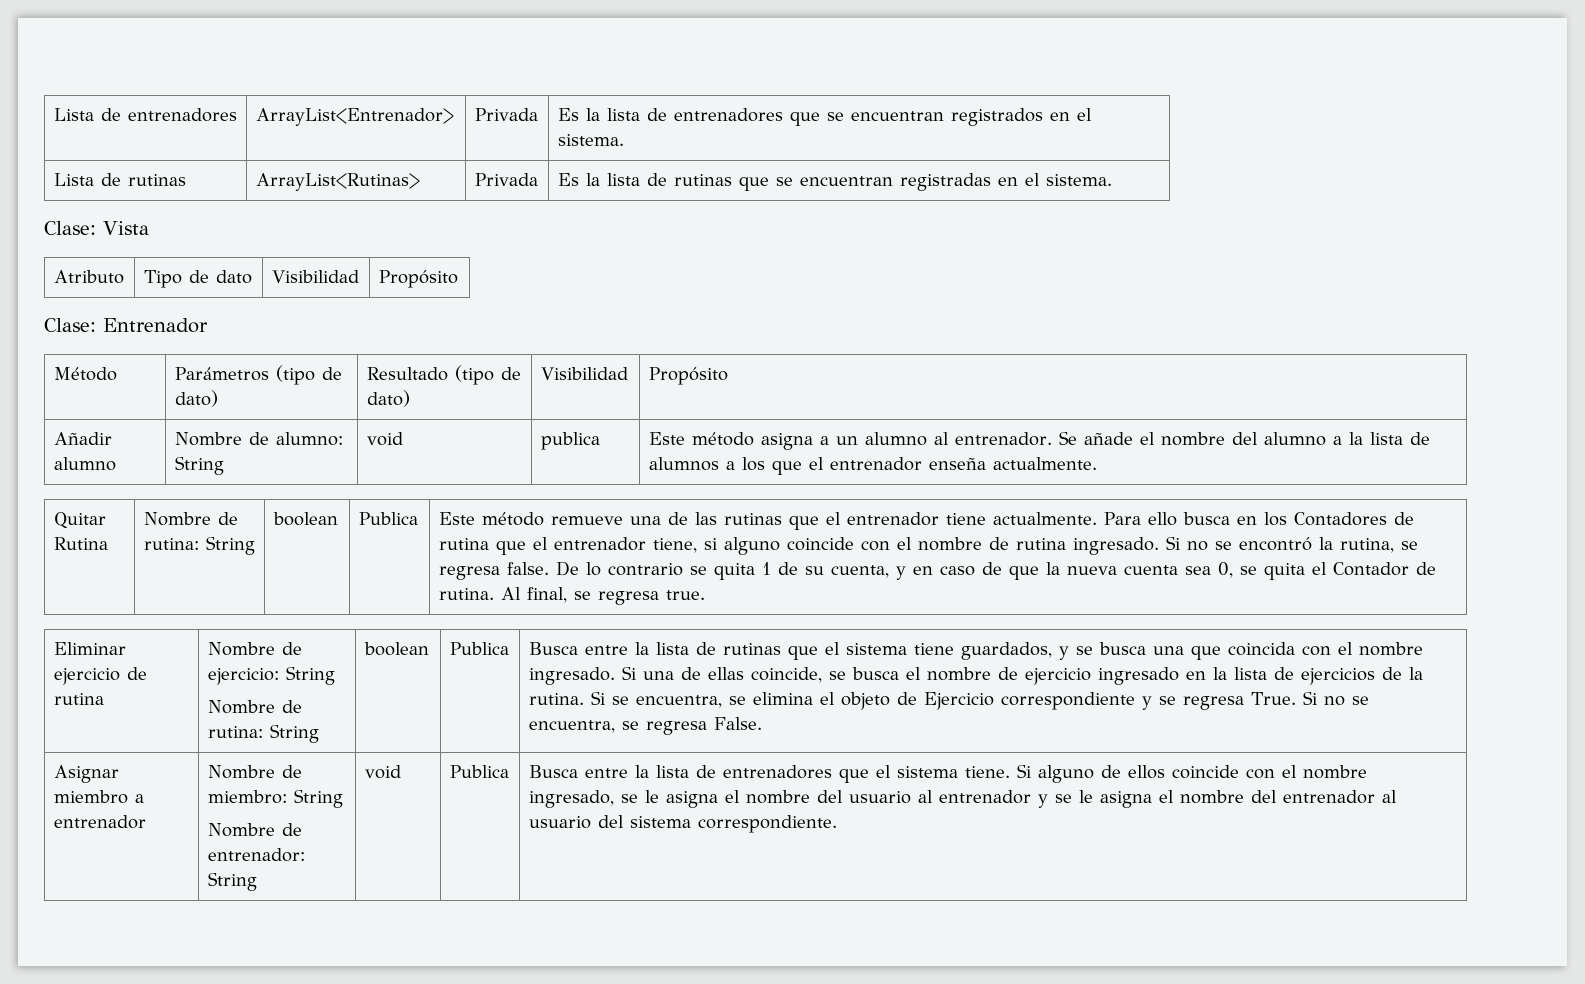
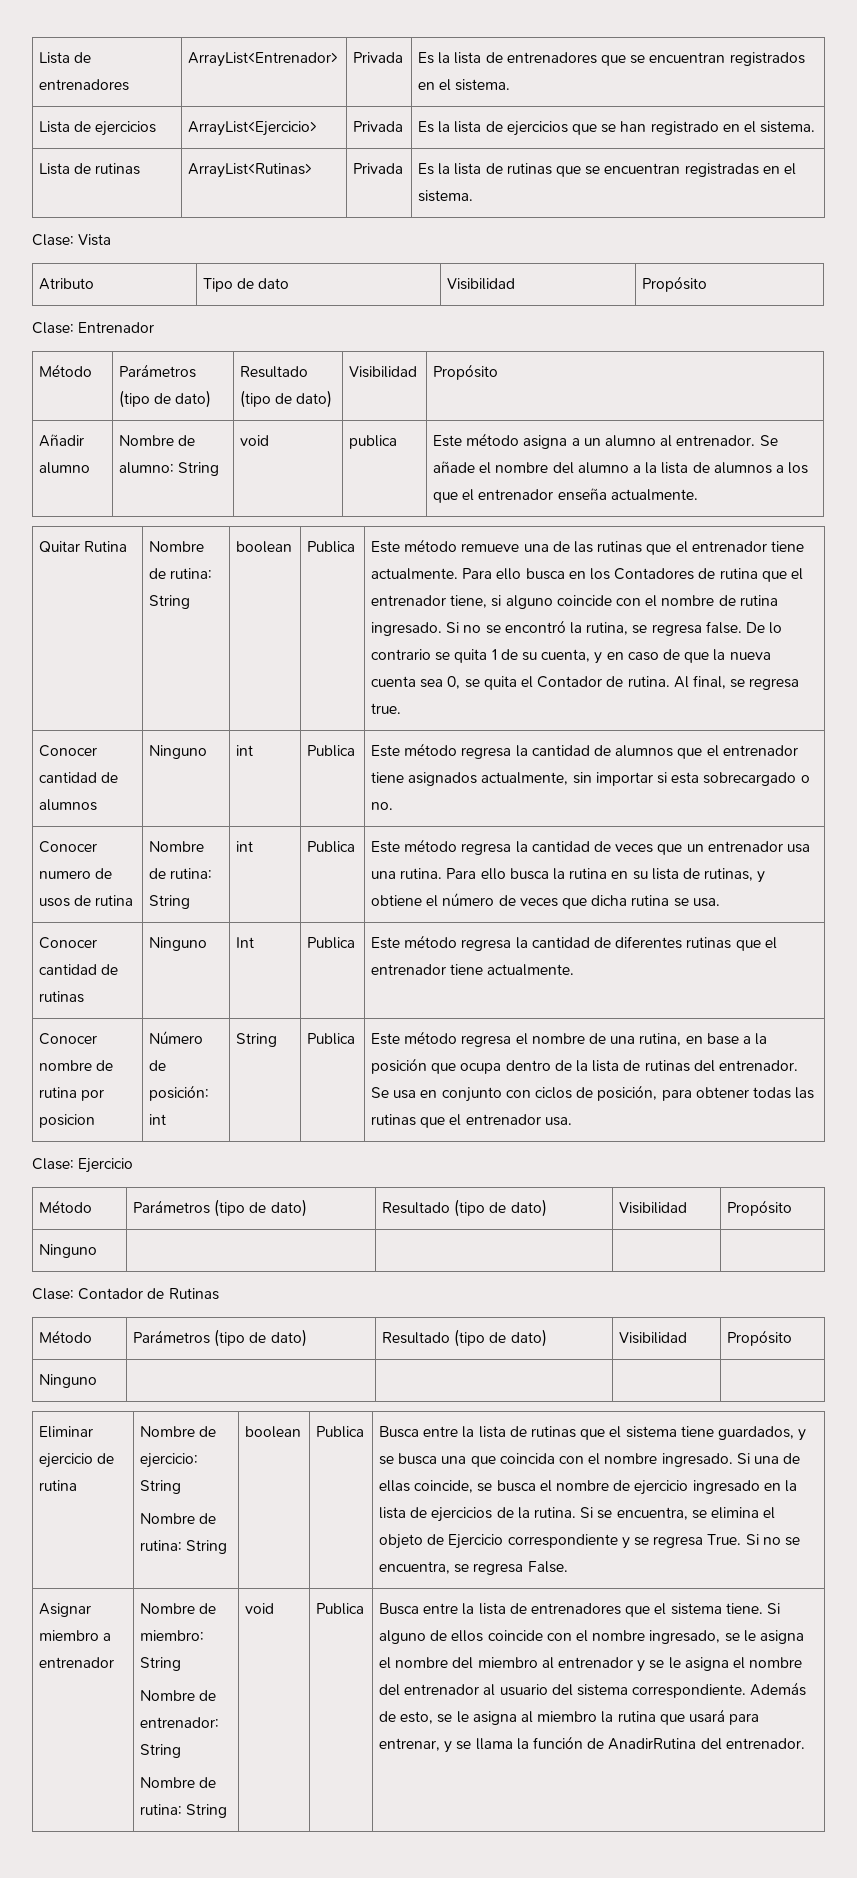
(624, 140) none -> [39,121,157,136] [188,121,318,136] [353,121,404,132] [418,121,816,136] // Lista de ejercicios | ArrayList<Ejercicio> | Privada | Es la lista de ejercicios que se han registrado en el sistema.
(705, 595) none -> [39,745,98,757] [39,772,119,783] [39,799,98,811] [149,745,208,759] [236,745,254,756] [307,745,356,757] [371,743,798,759] [371,772,810,786] [371,802,394,810] [39,841,98,853] [39,868,113,879] [39,895,134,907] [149,841,205,852] [149,868,213,879] [149,895,191,909] [236,841,254,852] [307,841,356,853] [371,839,810,855] [371,868,766,883] [371,893,720,909] [39,937,98,949] [39,964,119,975] [39,991,85,1003] [149,937,208,951] [236,937,255,948] [307,937,356,949] [371,935,777,951] [371,964,575,976] [39,1033,98,1045] [39,1060,114,1071] [39,1087,105,1101] [39,1114,96,1128] [149,1031,204,1044] [149,1060,167,1071] [149,1085,210,1101] [149,1114,167,1125] [236,1033,278,1047] [307,1033,356,1045] [371,1031,768,1047] [371,1058,798,1074] [371,1085,815,1102] [371,1114,572,1128] [32,1158,134,1173] [39,1200,93,1213] [133,1199,307,1217] [382,1199,547,1217] [619,1202,688,1214] [727,1200,793,1216] [39,1244,98,1258] [32,1288,219,1300] [39,1330,93,1343] [133,1329,307,1347] [382,1329,547,1347] [619,1332,688,1344] [727,1330,793,1346] [39,1374,98,1388] // Conocer cantidad de alumnos | Ninguno | int | Publica | Este método regresa la cantidad de alumnos que el entrenador tiene asignados actualmente, sin importar si esta sobrecargado o no. // Conocer numero de usos de rutina | Nombre de rutina: String | int | Publica | Este método regresa la cantidad de veces que un entrenador usa una rutina. Para ello busca la rutina en su lista de rutinas, y obtiene el número de veces que dicha rutina se usa. // Conocer cantidad de rutinas | Ninguno | Int | Publica | Este método regresa la cantidad de diferentes rutinas que el entrenador tiene actualmente. // Conocer nombre de rutina por posicion | Número de posición: int | String | Publica | Este método regresa el nombre de una rutina, en base a la posición que ocupa dentro de la lista de rutinas del entrenador. Se usa en conjunto con ciclos de posición, para obtener todas las rutinas que el entrenador usa. // Clase: Ejercicio // Método | Parámetros (tipo de dato) | Resultado (tipo de dato) | Visibilidad | Propósito // Ninguno | | | | // Clase: Contador de Rutinas // Método | Parámetros (tipo de dato) | Resultado (tipo de dato) | Visibilidad | Propósito // Ninguno | | | |
(257, 881) none -> [140,1777,217,1788] [140,1804,228,1818] // Nombre de rutina: String
[848,791,911,804] usuario -> [477,1657,538,1668] miembro
(837, 824) none -> [750,1682,807,1696] [379,1709,760,1725] [379,1736,805,1753] Además de esto, se le asigna al miembro la rutina que usará para entrenar, y se llama la función de AnadirRutina del entrenador.

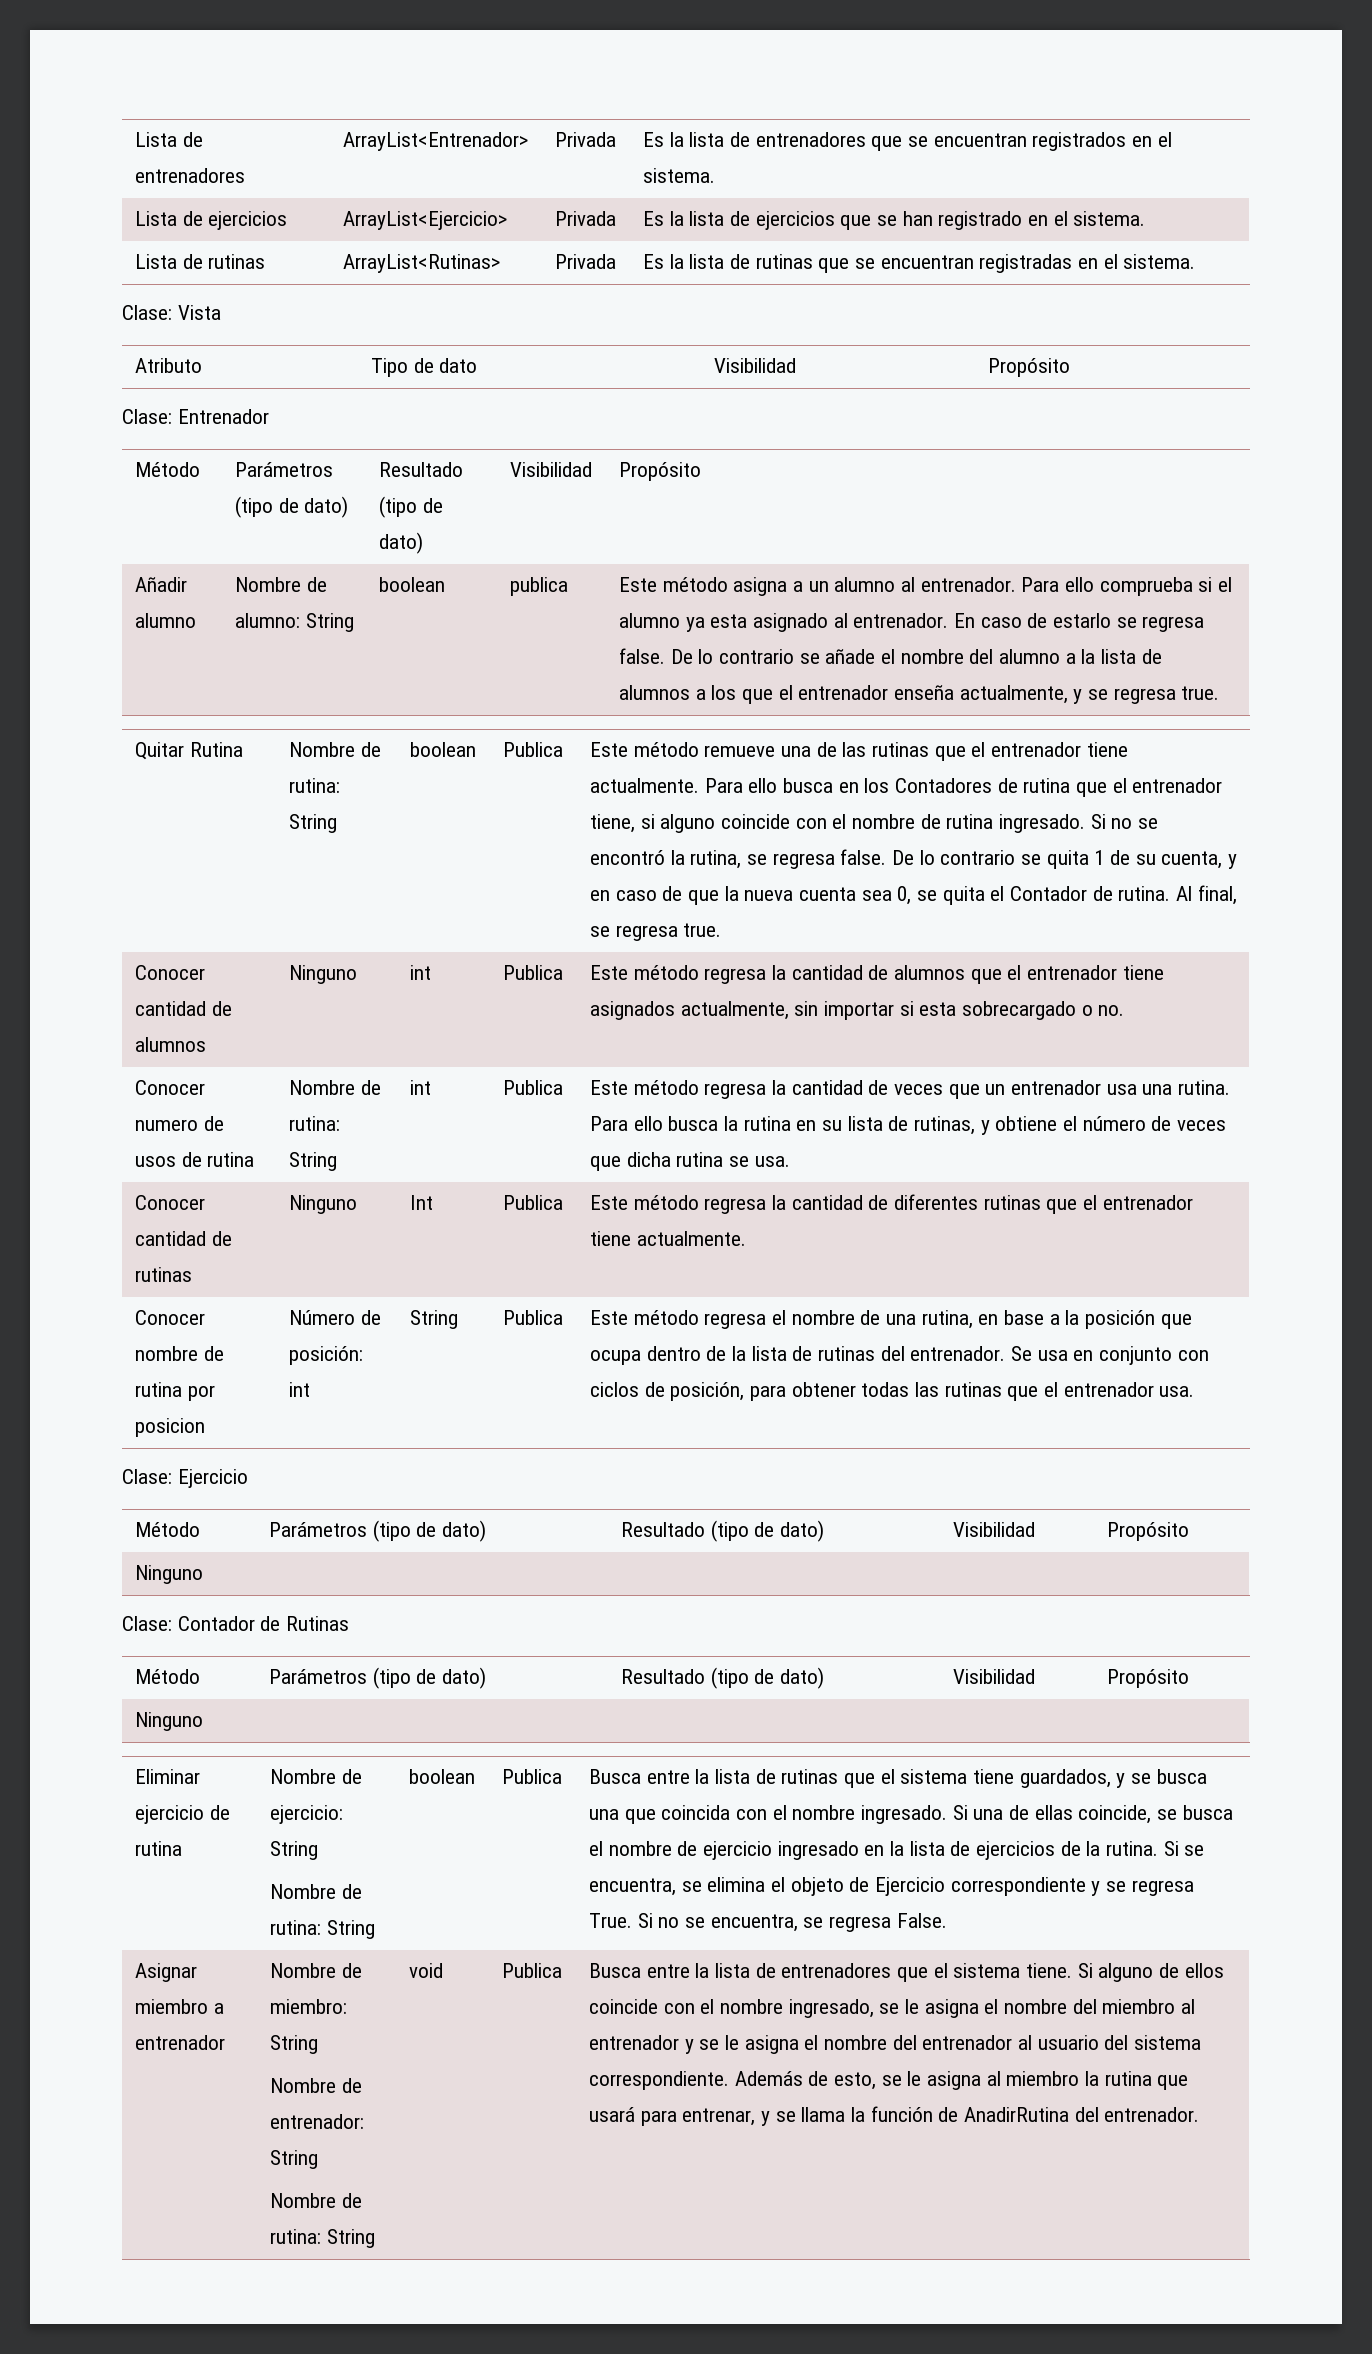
[240,435,270,446] void -> [378,577,445,592] boolean
[759,435,778,446] Se -> [1021,577,1232,596] [618,613,1205,632] [618,648,820,664] Para ello comprueba si el alumno ya esta asignado al entrenador. En caso de estarlo se regresa false. De lo contrario se
[610,489,698,501] actualmente. -> [959,685,1220,704] actualmente, y se regresa true.

